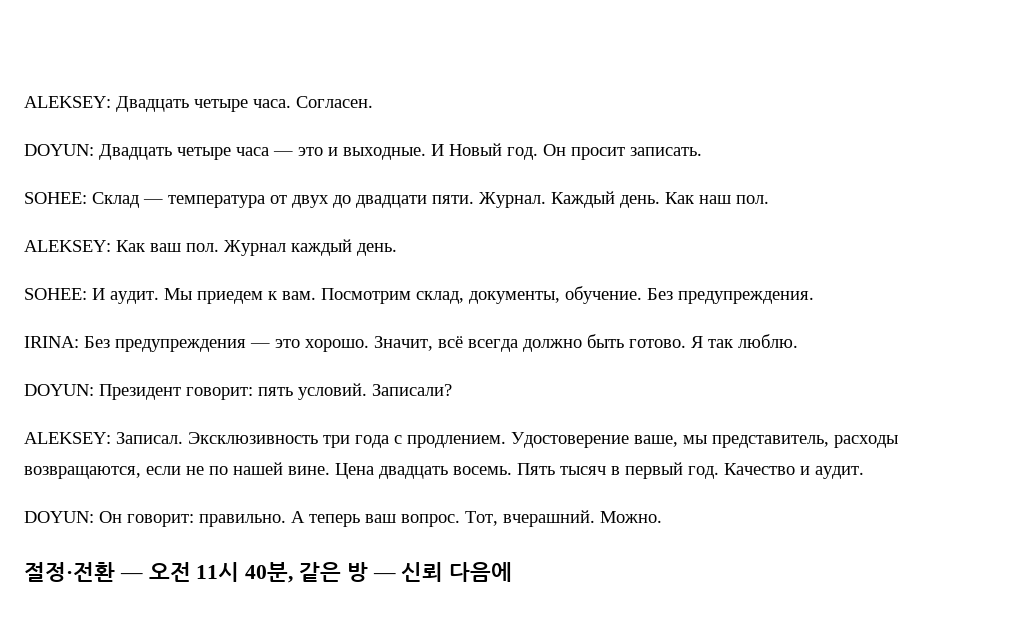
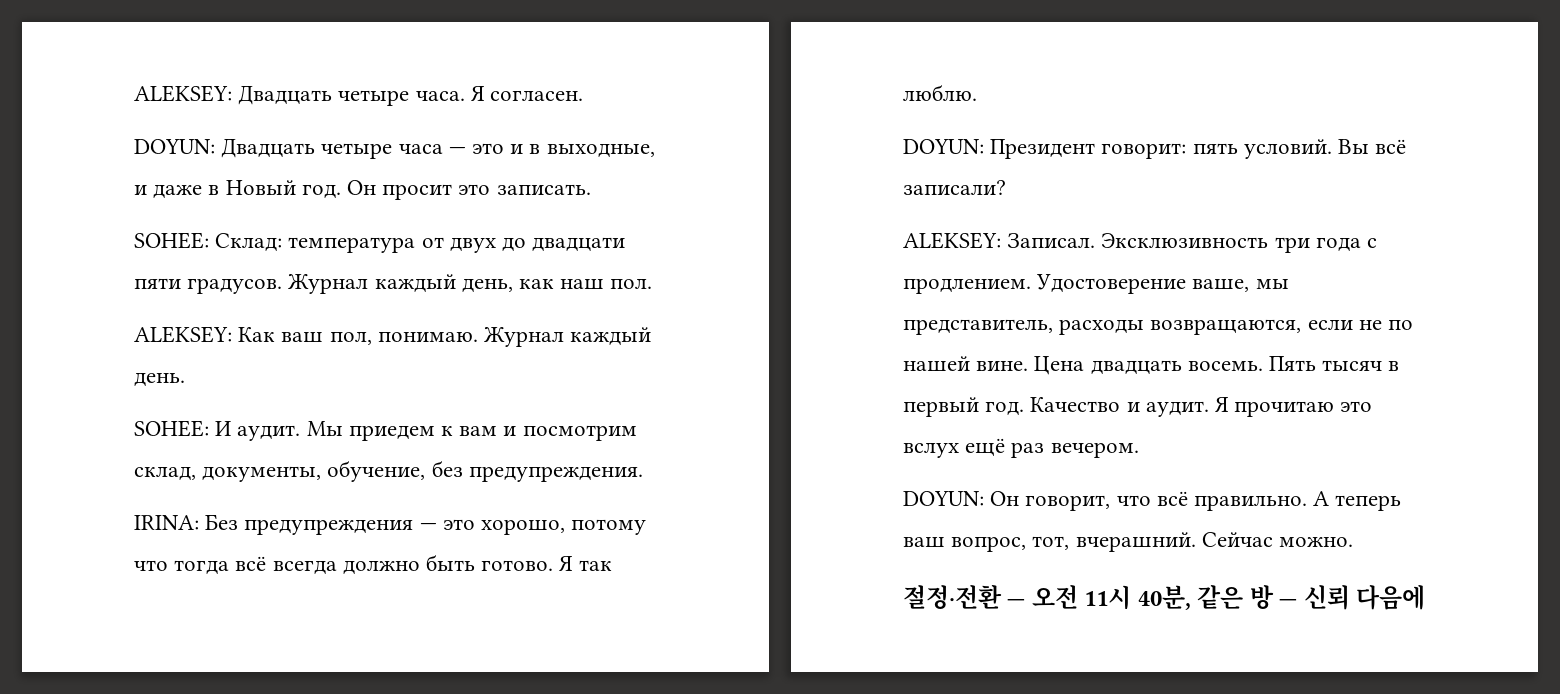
[296,96,373,108] Согласен. -> [470,85,584,101] Я согласен.
[343,144,444,160] выходные. И -> [529,143,655,158] [134,184,220,199] в выходные, и даже в
(625, 153) none -> [458,184,491,195] это
[92,192,163,208] Склад — -> [215,233,283,252] Склад:
[432,191,694,208] пяти. Журнал. Каждый день. Как -> [134,274,555,294] пяти градусов. Журнал каждый день, как
[186,243,219,252] пол. -> [329,331,478,345] пол, понимаю.
[282,286,673,304] вам. Посмотрим склад, документы, обучение. Без -> [459,425,637,441] [134,460,463,482] вам и посмотрим склад, документы, обучение, без
[305,336,433,352] хорошо. Значит, -> [481,519,647,535] [134,560,230,575] хорошо, потому что тогда
[372,384,452,396] Записали? -> [1338,139,1407,154] [903,180,1006,195] Вы всё записали?
(864, 472) none -> [1215,396,1373,417] [903,438,1139,458] Я прочитаю это вслух ещё раз вечером.
[127,514,194,527] говорит: -> [1025,491,1188,511] говорит, что всё
[401,510,662,527] вопрос. Тот, вчерашний. Можно. -> [951,532,1354,552] вопрос, тот, вчерашний. Сейчас можно.

